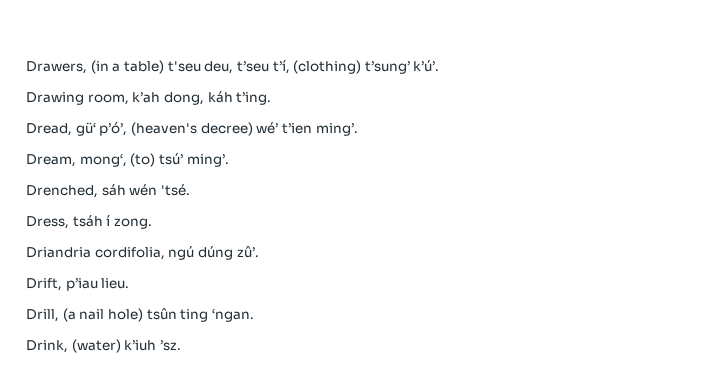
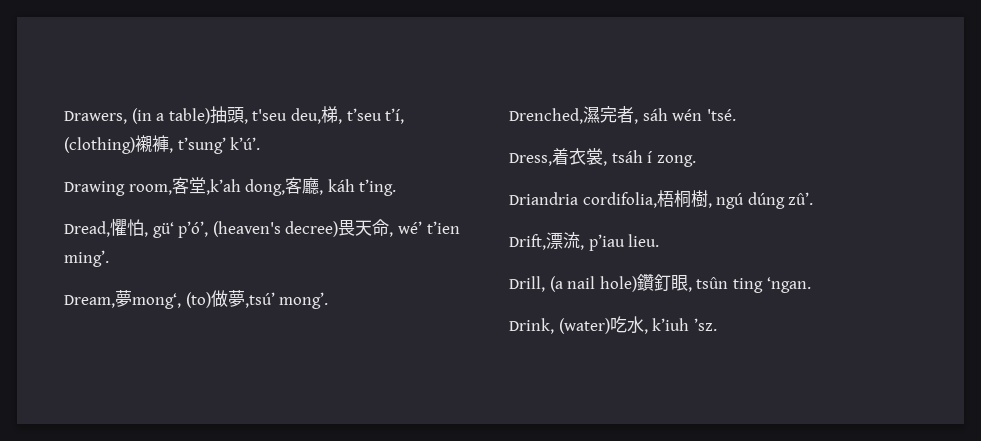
(164, 67) none -> [209,106,248,124] 抽頭,
(234, 67) none -> [320,106,342,124] 梯,
(362, 67) none -> [135,135,173,153] 襯褲,
[132,92,204,105] k’ah dong, -> [171,177,324,196] 客堂,k’ah dong,客廳,
(72, 129) none -> [110,218,148,237] 懼怕,
(253, 129) none -> [338,219,394,237] 畏天命,
(76, 160) none -> [115,290,132,307] 夢
[158,153,229,167] tsú’ ming’. -> [210,290,329,309] 做夢,tsú’ mong’.
(98, 191) none -> [583,106,638,124] 濕完者,
(69, 222) none -> [552,148,607,166] 着衣裳,
(165, 253) none -> [656,190,712,208] 梧桐樹,
(62, 284) none -> [546,232,584,250] 漂流,
(143, 315) none -> [636,274,692,292] 鑽釘眼,
(121, 346) none -> [609,316,648,334] 吃水,

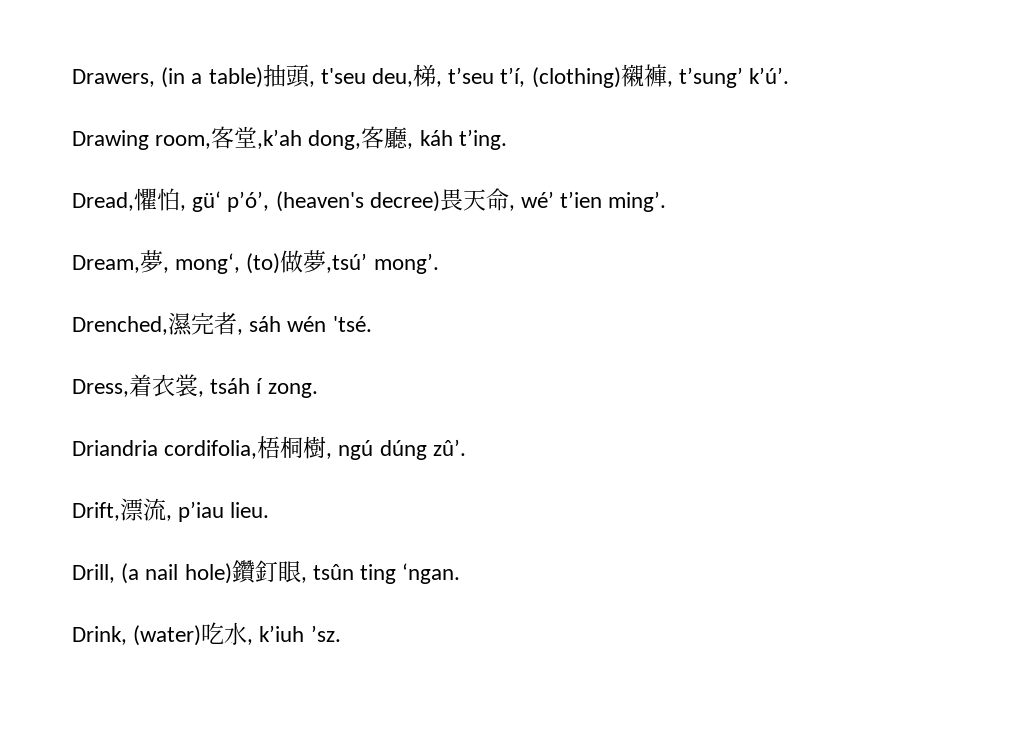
(132, 298) none -> [163,267,169,273] ,

